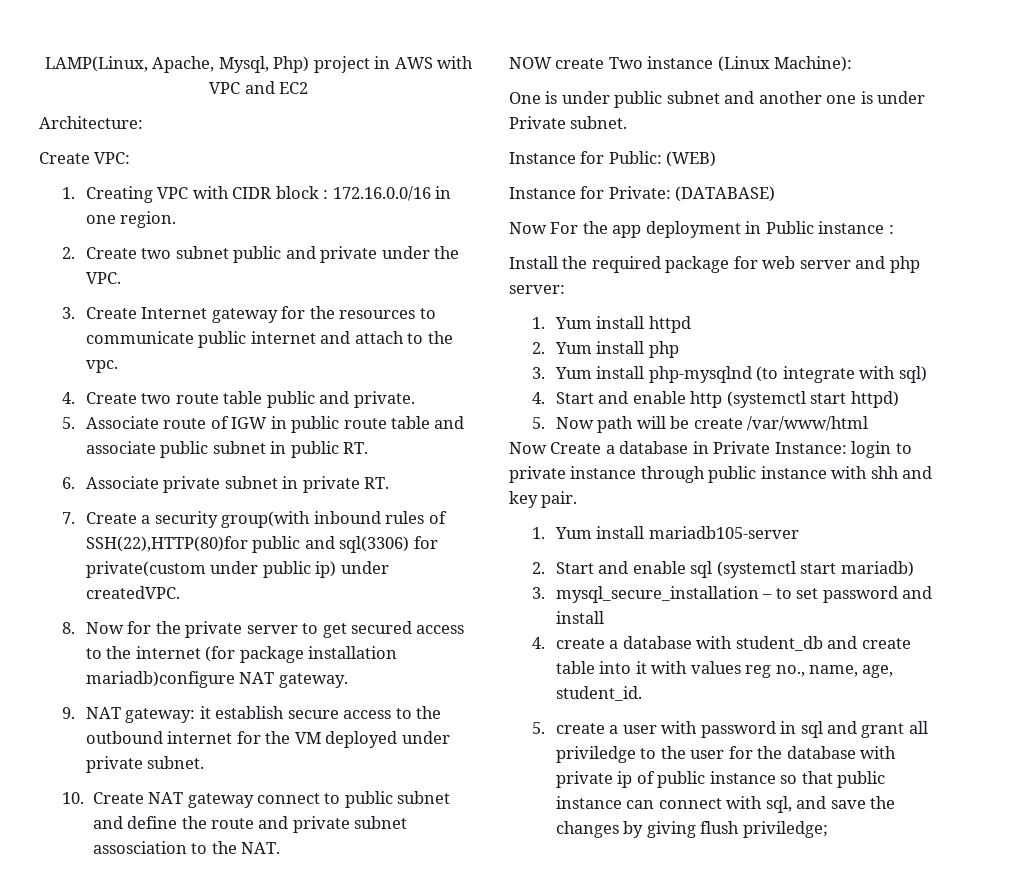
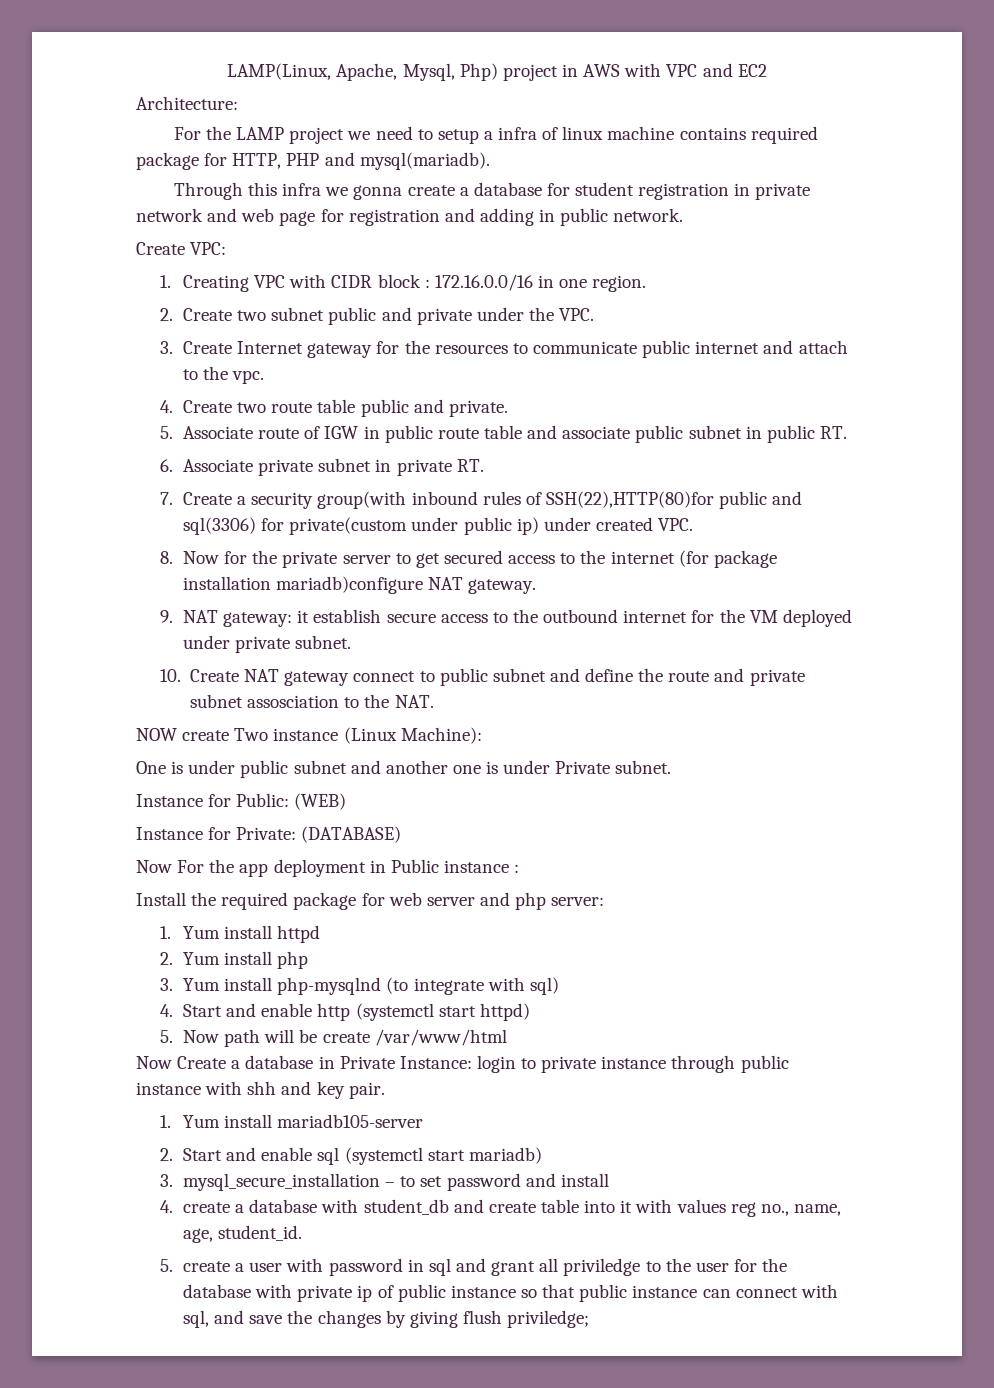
(143, 122) none -> [173,126,818,144] [136,152,490,170] [173,182,811,200] [136,208,684,226] // For the LAMP project we need to setup a infra of linux machine contains required package for HTTP, PHP and mysql(mariadb). // Through this infra we gonna create a database for student registration in private network and web page for registration and adding in public network.
[85,586,180,599] createdVPC. -> [596,517,694,531] created VPC.

